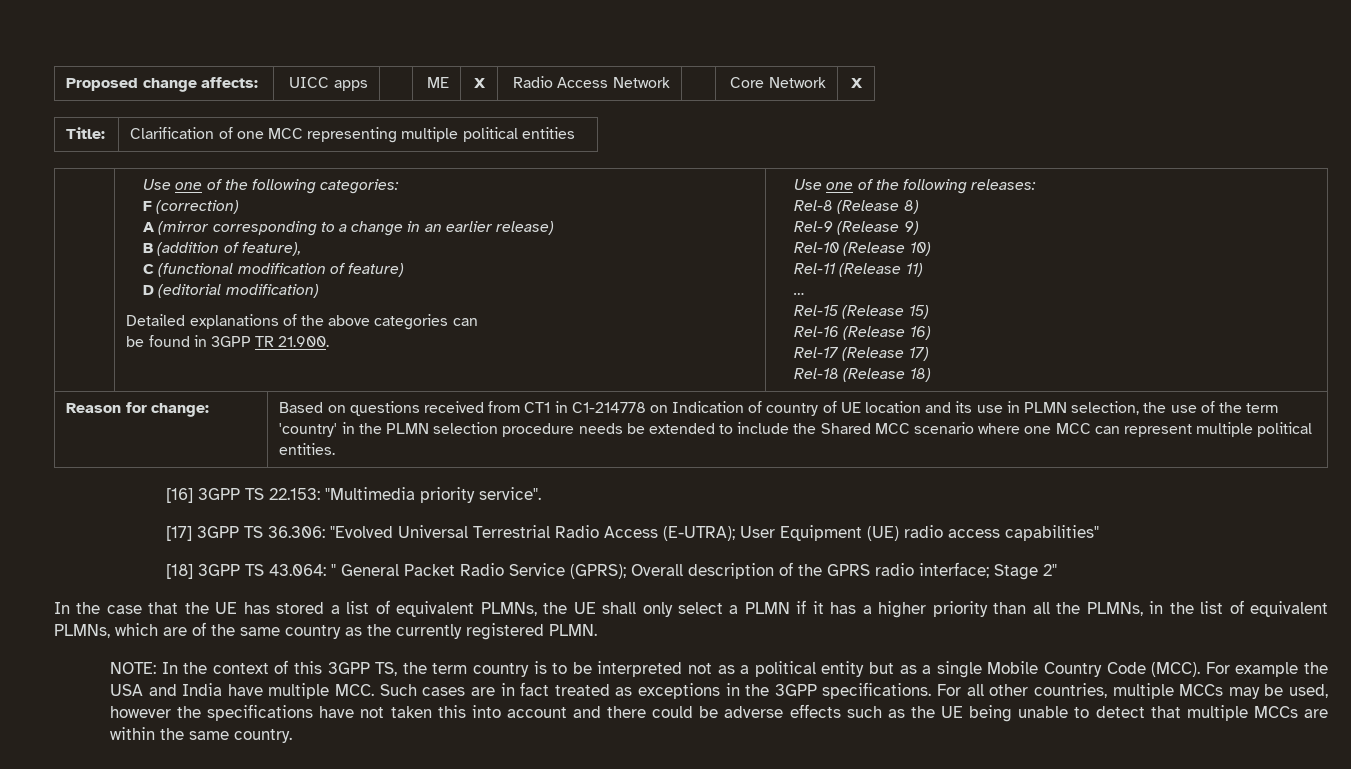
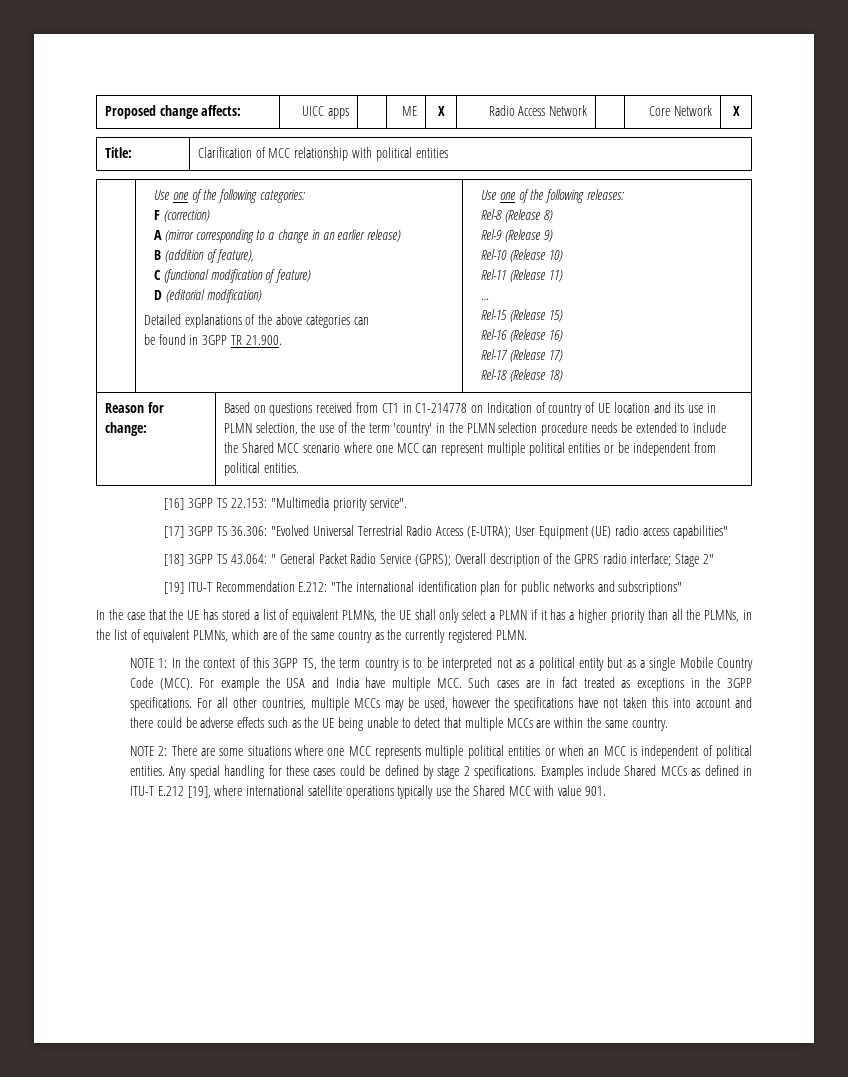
[236,127,459,143] one MCC representing multiple -> [268,147,372,161] MCC relationship with
(1313, 429) none -> [568,442,716,456] [223,462,260,476] entities or be independent from political
(1057, 570) none -> [163,581,683,595] // [19] ITU-T Recommendation E.212: "The international identification plan for public networks and subscriptions"
[109,662,156,674] NOTE: -> [129,658,168,668] NOTE 1:
(292, 736) none -> [129,745,752,759] [129,765,752,779] [129,785,606,799] // NOTE 2: There are some situations where one MCC represents multiple political entities or when an MCC is independent of political entities. Any special handling for these cases could be defined by stage 2 specifications. Examples include Shared MCCs as defined in ITU-T E.212 [19], where international satellite operations typically use the Shared MCC with value 901.

